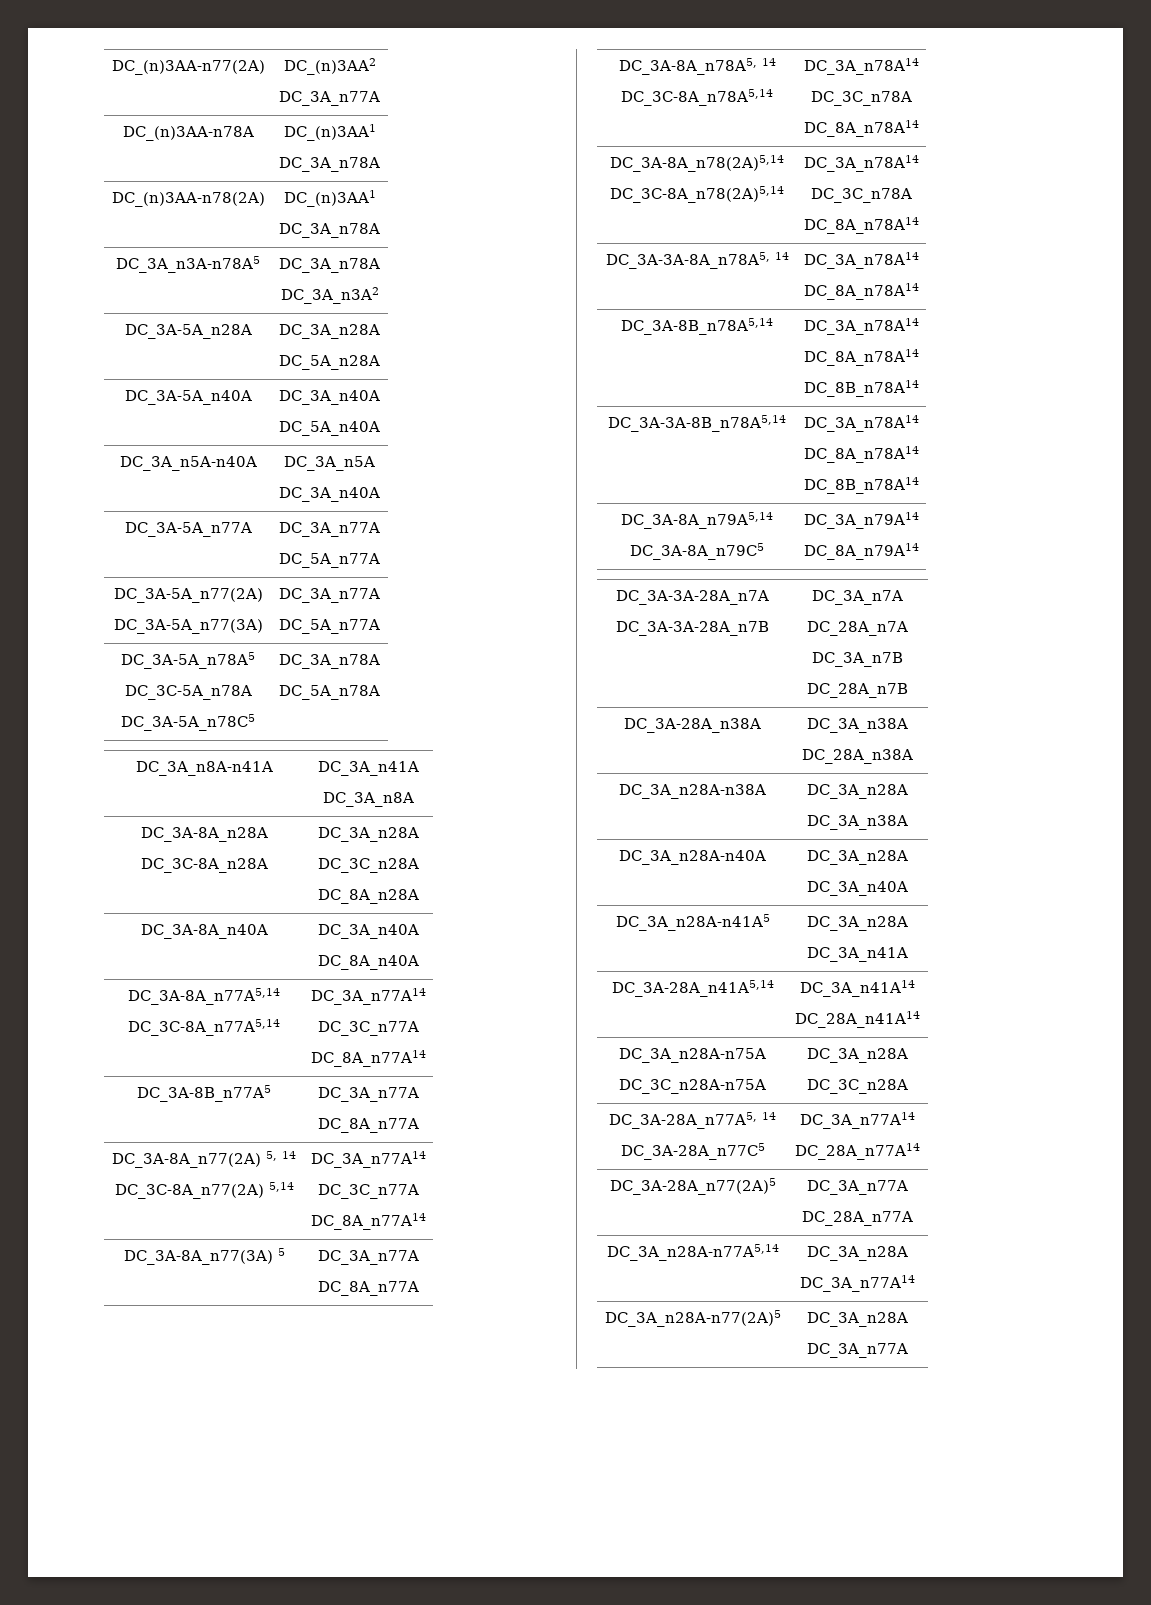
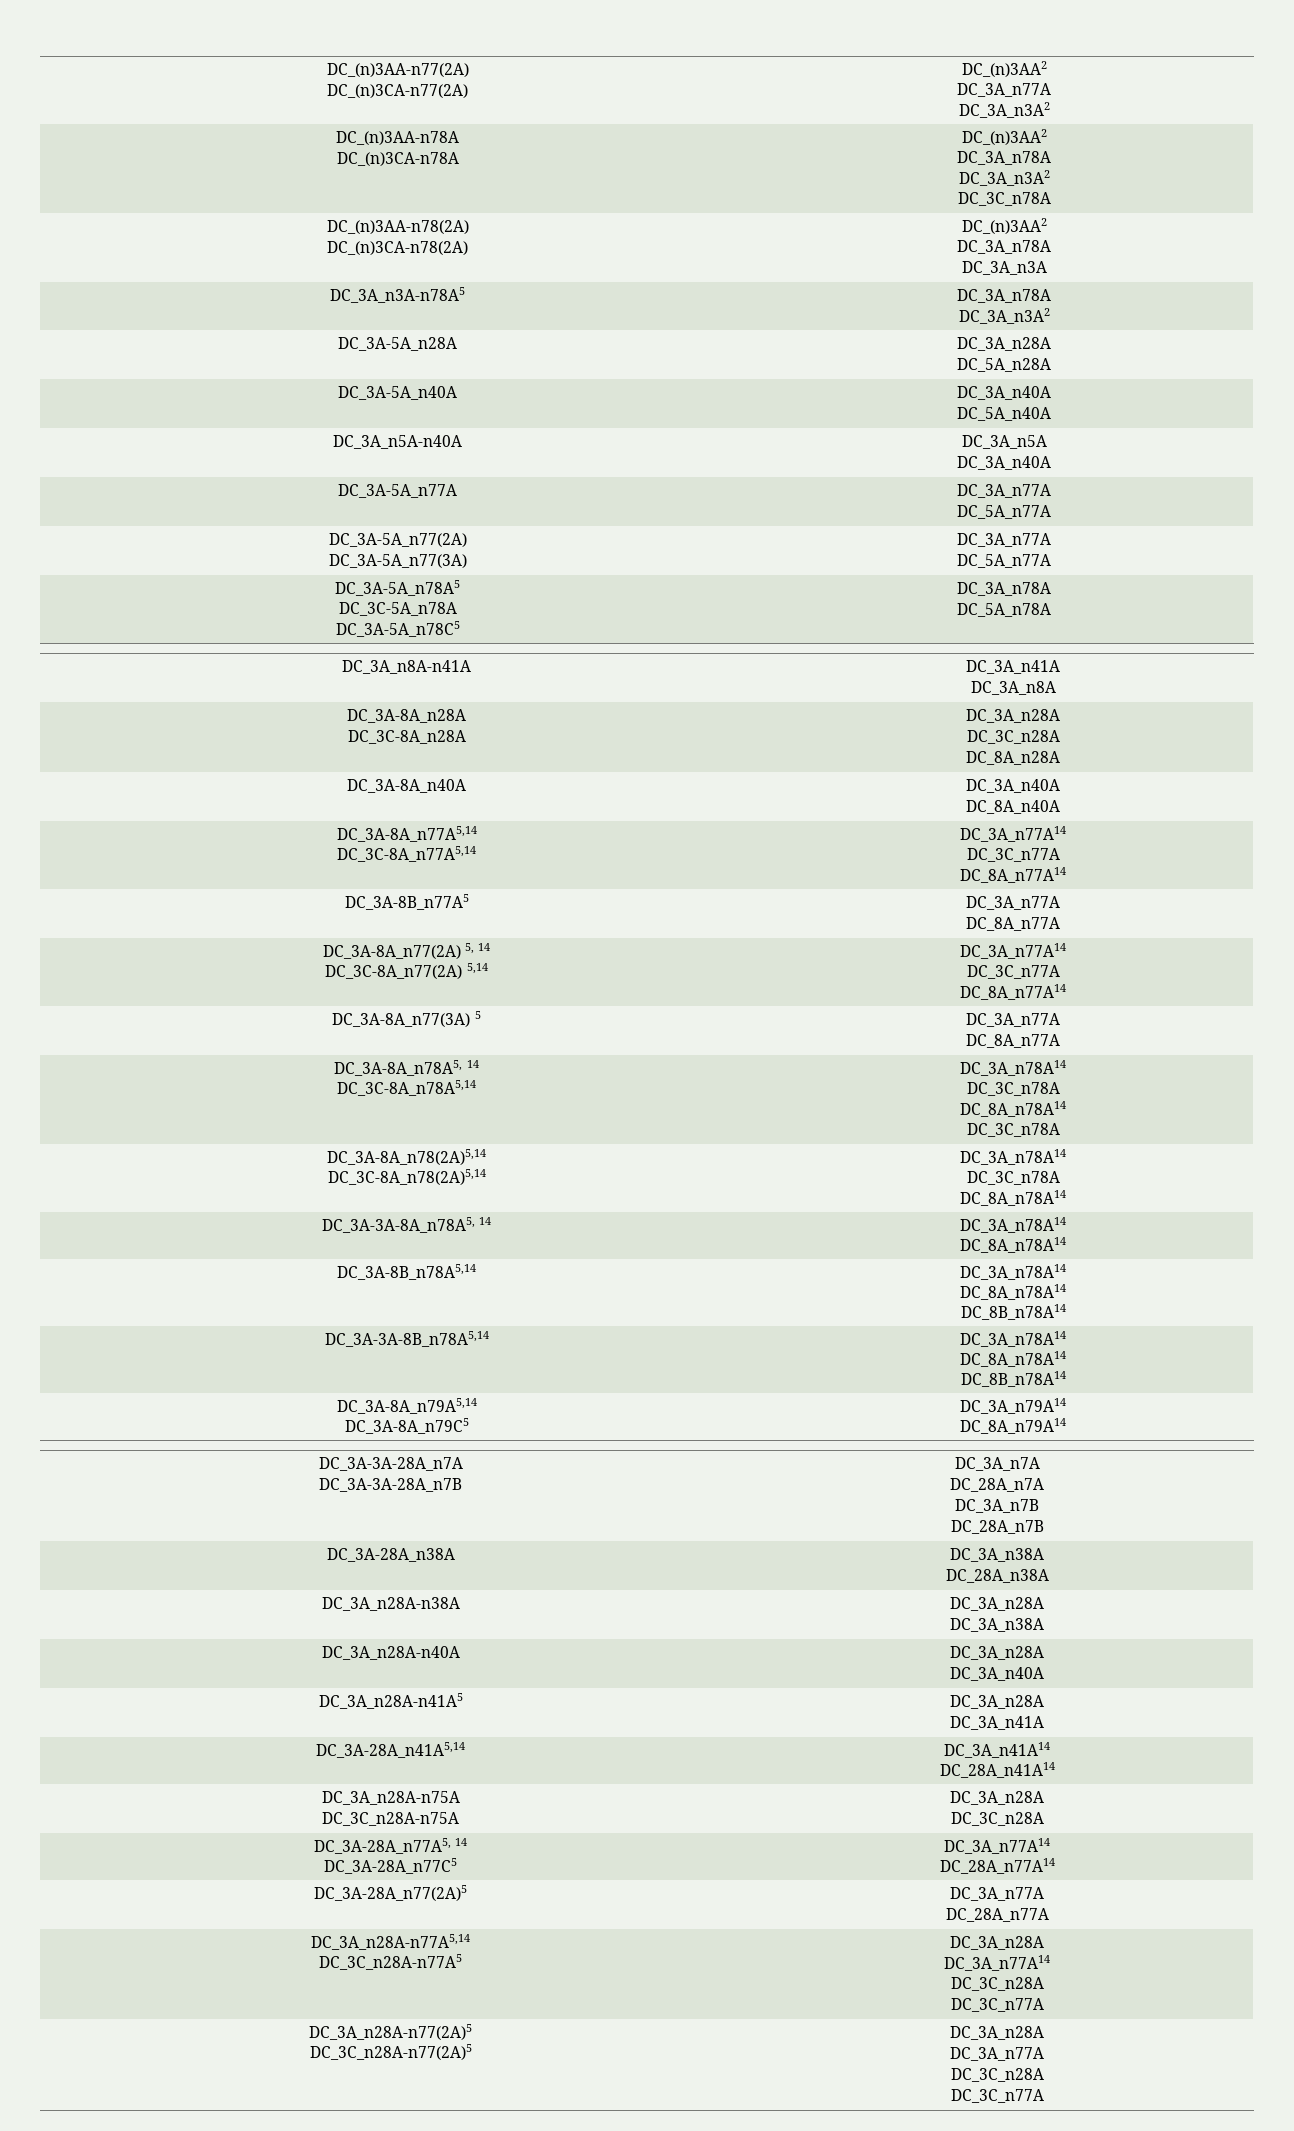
(265, 67) none -> [327,84,468,98] // DC_(n)3CA-n77(2A)
(380, 98) none -> [958,102,1050,118] // DC_3A_n3A2
[283,124,376,141] [279,157,380,172] | DC_(n)3AA1 // DC_3A_n78A -> [336,152,459,166] [961,129,1047,145] [957,151,1051,165] [958,170,1050,186] [957,192,1051,206] // DC_(n)3CA-n78A | DC_(n)3AA2 // DC_3A_n78A // DC_3A_n3A2 // DC_3C_n78A
[283,190,376,207] [279,223,380,238] | DC_(n)3AA1 // DC_3A_n78A -> [327,241,468,255] [961,218,1047,234] [957,240,1051,254] [961,261,1047,275] // DC_(n)3CA-n78(2A) | DC_(n)3AA2 // DC_3A_n78A // DC_3A_n3A
(919, 128) none -> [966,1123,1060,1137] // DC_3C_n78A
(779, 1252) none -> [319,1954,462,1970] // DC_3C_n28A-n77A5
(915, 1283) none -> [950,1977,1044,1991] [950,1998,1044,2012] // DC_3C_n28A // DC_3C_n77A
(781, 1318) none -> [309,2044,472,2060] // DC_3C_n28A-n77(2A)5
(908, 1350) none -> [950,2068,1044,2082] [950,2089,1044,2103] // DC_3C_n28A // DC_3C_n77A

